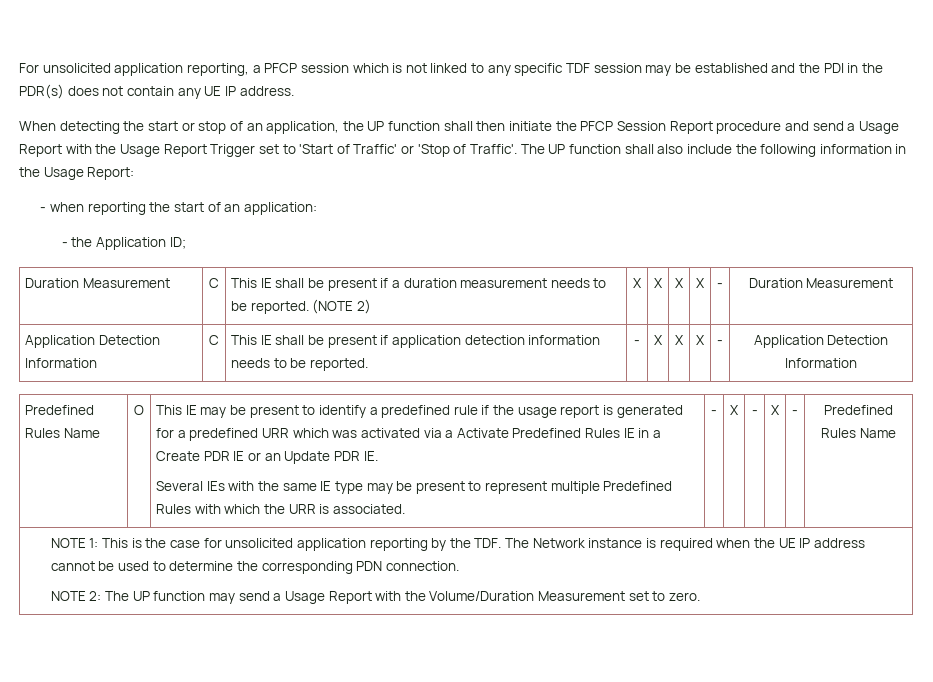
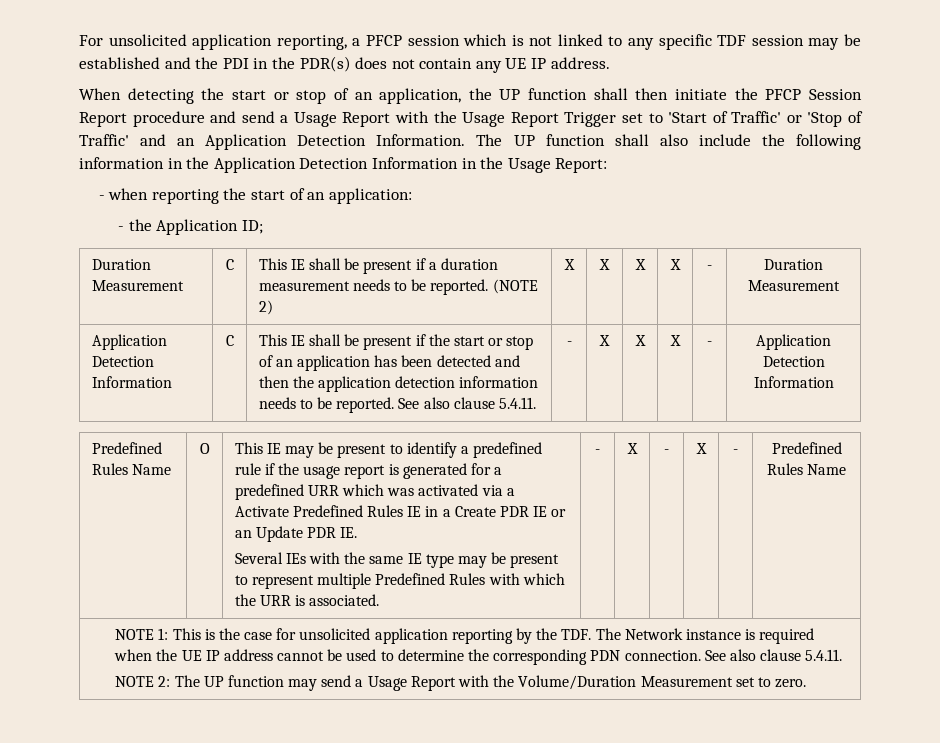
[470,144,518,154] Traffic'. -> [79,134,466,150] Traffic' and an Application Detection Information.
(40, 172) none -> [213,157,504,173] Application Detection Information in the
(389, 340) none -> [428,334,534,350] [258,355,520,371] [258,376,314,388] the start or stop of an application has been detected and then the
(368, 364) none -> [398,397,536,409] See also clause 5.4.11.
(459, 566) none -> [704,649,843,661] See also clause 5.4.11.

